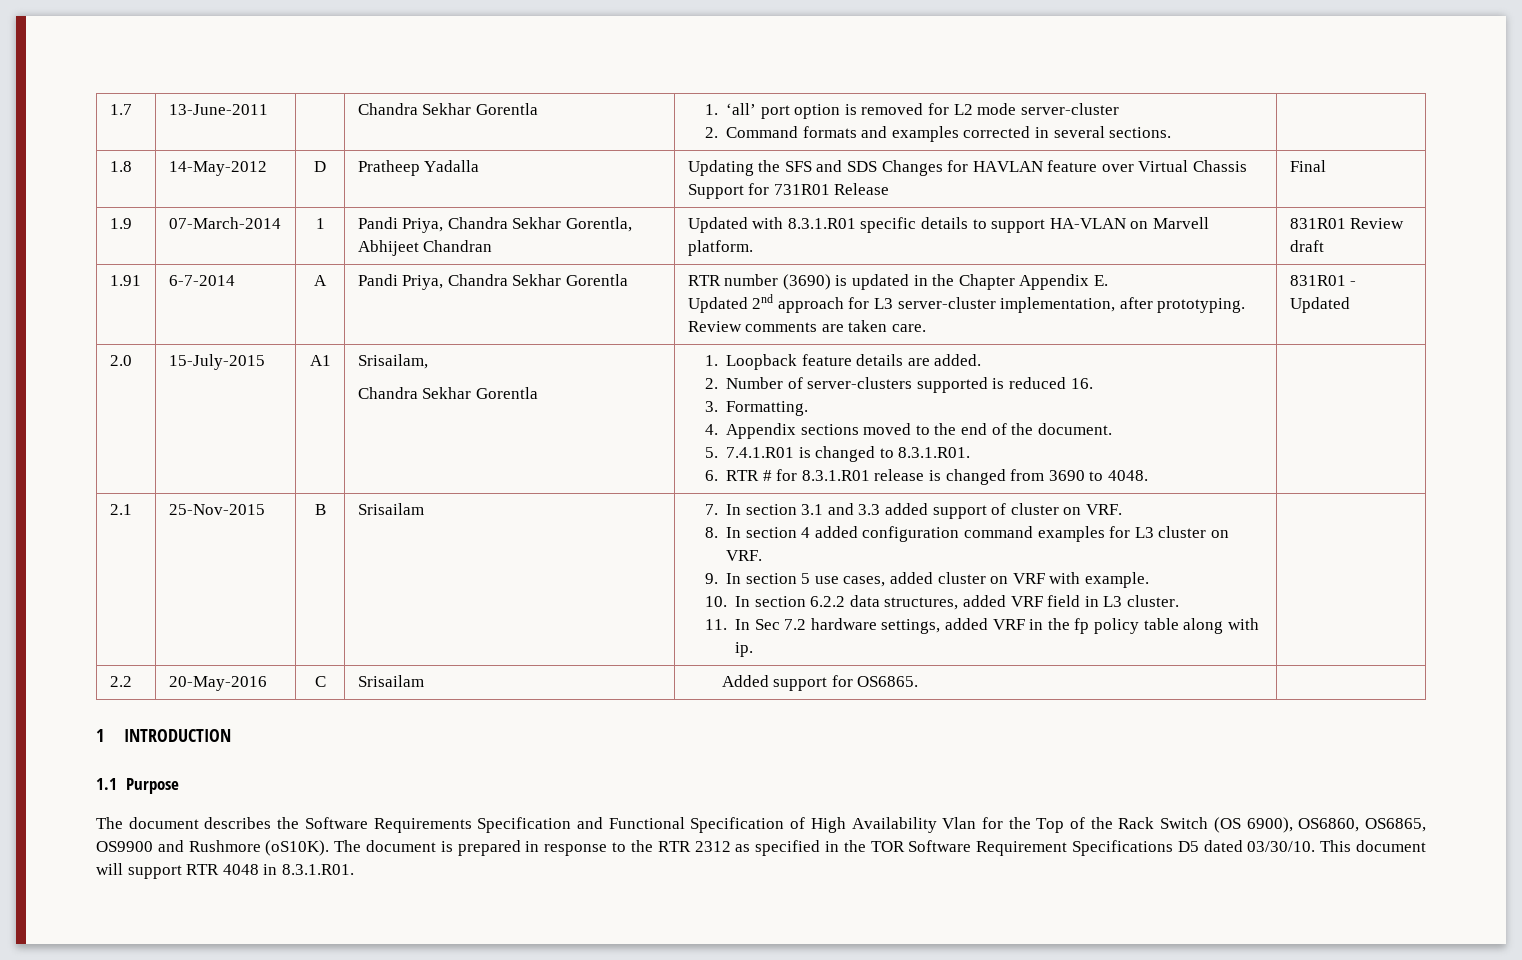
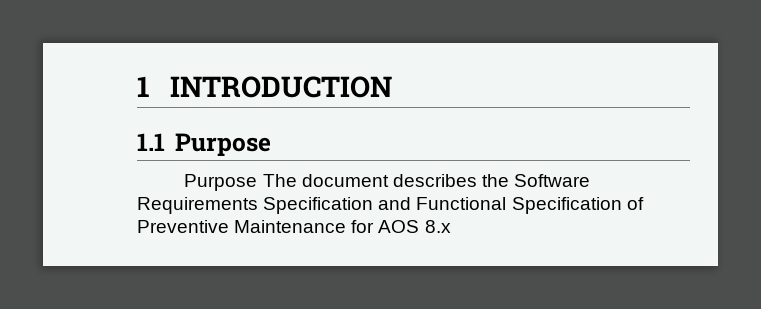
[109,104,132,115] [168,104,268,115] [357,103,538,115] [704,103,1119,119] [704,126,1172,142] [109,161,132,172] [168,161,267,176] [314,161,326,172] [357,160,480,176] [687,160,1248,176] [687,183,890,199] [1289,160,1326,172] [109,218,132,229] [168,217,281,229] [315,218,325,229] [357,217,632,233] [357,240,493,256] [687,217,1209,233] [687,240,753,256] [1289,218,1405,229] [1289,240,1324,252] [109,275,141,286] [168,275,235,286] [314,275,327,286] [357,274,628,290] [687,274,1108,290] [687,294,1246,313] [687,320,926,332] [1289,275,1357,286] [1289,297,1350,313] [109,355,132,366] [168,354,265,370] [309,355,331,366] [357,354,428,369] [357,387,538,399] [704,354,982,370] [704,377,1093,393] [704,401,809,416] [704,423,1112,439] [704,446,971,462] [704,469,1148,485] [109,504,132,515] [168,504,265,515] [314,504,326,515] [357,503,424,515] [704,503,1122,519] [704,526,1229,542] [726,550,763,561] [704,572,1149,588] [704,595,1179,610] [704,618,1259,634] [735,642,754,657] [109,676,132,687] [168,676,267,691] [314,676,326,687] [357,675,424,687] [721,675,919,691] 1.7 | 13-June-2011 | | Chandra Sekhar Gorentla | 1. ‘all’ port option is removed for L2 mode server-cluster // 2. Command formats and examples corrected in several sections. | // 1.8 | 14-May-2012 | D | Pratheep Yadalla | Updating the SFS and SDS Changes for HAVLAN feature over Virtual Chassis Support for 731R01 Release | Final // 1.9 | 07-March-2014 | 1 | Pandi Priya, Chandra Sekhar Gorentla, Abhijeet Chandran | Updated with 8.3.1.R01 specific details to support HA-VLAN on Marvell platform. | 831R01 Review draft // 1.91 | 6-7-2014 | A | Pandi Priya, Chandra Sekhar Gorentla | RTR number (3690) is updated in the Chapter Appendix E. // Updated 2nd approach for L3 server-cluster implementation, after prototyping. Review comments are taken care. | 831R01 - Updated // 2.0 | 15-July-2015 | A1 | Srisailam, // Chandra Sekhar Gorentla | 1. Loopback feature details are added. // 2. Number of server-clusters supported is reduced 16. // 3. Formatting. // 4. Appendix sections moved to the end of the document. // 5. 7.4.1.R01 is changed to 8.3.1.R01. // 6. RTR # for 8.3.1.R01 release is changed from 3690 to 4048. | // 2.1 | 25-Nov-2015 | B | Srisailam | 7. In section 3.1 and 3.3 added support of cluster on VRF. // 8. In section 4 added configuration command examples for L3 cluster on VRF. // 9. In section 5 use cases, added cluster on VRF with example. // 10. In section 6.2.2 data structures, added VRF field in L3 cluster. // 11. In Sec 7.2 hardware settings, added VRF in the fp policy table along with ip. | // 2.2 | 20-May-2016 | C | Srisailam | Added support for OS6865. | // -> (137, 86) none
(179, 786) none -> [184,174,258,191] Purpose
[810,817,1426,833] [96,840,1426,856] [96,863,354,879] High Availability Vlan for the Top of the Rack Switch (OS 6900), OS6860, OS6865, OS9900 and Rushmore (oS10K). The document is prepared in response to the RTR 2312 as specified in the TOR Software Requirement Specifications D5 dated 03/30/10. This document will support RTR 4048 in 8.3.1.R01. -> [137,220,451,233] Preventive Maintenance for AOS 8.x

